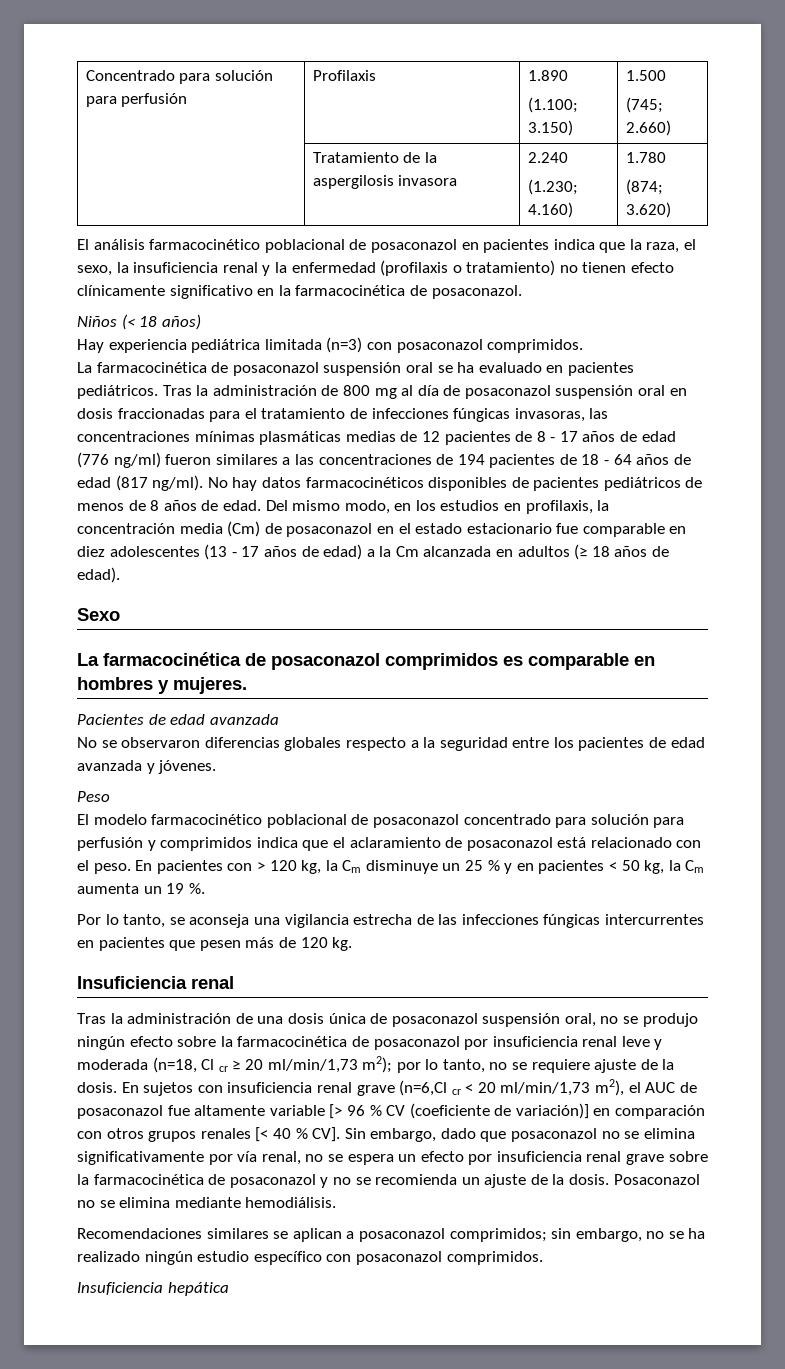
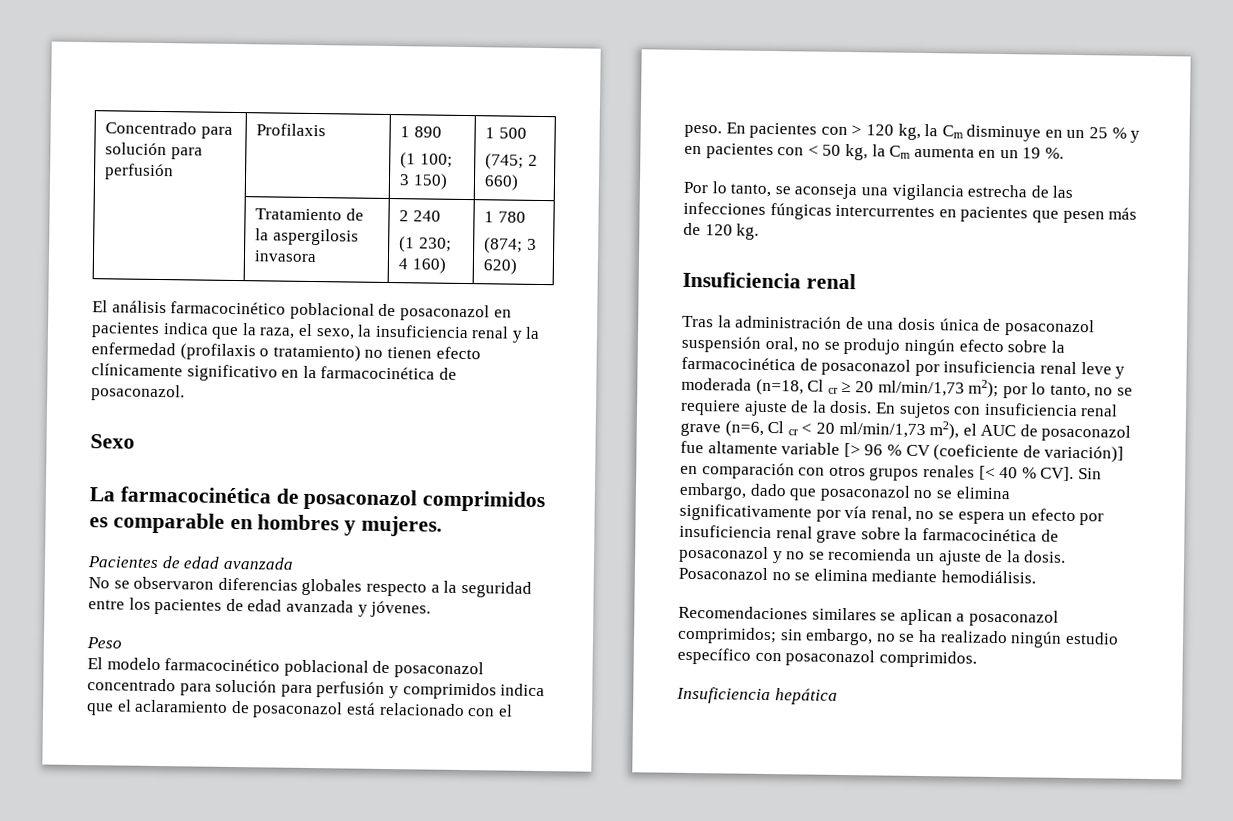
[527,70,568,81] [527,97,578,113] [527,120,573,136] [625,70,666,81] 1.890 // (1.100; 3.150) | 1.500 -> [400,126,442,138] [400,152,453,169] [399,173,448,190] [485,127,527,139] 1 890 // (1 100; 3 150) | 1 500
[625,120,671,136] 2.660) -> [527,154,538,166] [484,174,520,191] 2 660)
[527,152,568,163] [527,179,578,195] [527,202,573,218] [625,152,666,163] 2.240 // (1.230; 4.160) | 1.780 -> [399,210,441,222] [399,236,452,253] [398,257,446,274] [484,211,526,223] 2 240 // (1 230; 4 160) | 1 780
[625,202,671,218] 3.620) -> [526,238,537,250] [483,258,518,275] 3 620)
[77,314,201,330] [77,337,584,353] [77,362,634,376] [77,385,687,399] [77,408,609,422] [77,431,676,445] [77,452,691,468] [77,475,703,491] [77,500,610,514] [77,521,687,537] [77,544,670,560] [77,567,120,583] // Niños (< 18 años) // Hay experiencia pediátrica limitada (n=3) con posaconazol comprimidos. // La farmacocinética de posaconazol suspensión oral se ha evaluado en pacientes pediátricos. Tras la administración de 800 mg al día de posaconazol suspensión oral en dosis fraccionadas para el tratamiento de infecciones fúngicas invasoras, las concentraciones mínimas plasmáticas medias de 12 pacientes de 8 - 17 años de edad (776 ng/ml) fueron similares a las concentraciones de 194 pacientes de 18 - 64 años de edad (817 ng/ml). No hay datos farmacocinéticos disponibles de pacientes pediátricos de menos de 8 años de edad. Del mismo modo, en los estudios en profilaxis, la concentración media (Cm) de posaconazol en el estado estacionario fue comparable en diez adolescentes (13 - 17 años de edad) a la Cm alcanzada en adultos (≥ 18 años de edad). -> (185, 393) none
(438, 867) none -> [1044,129,1063,138] en
(605, 867) none -> [777,147,805,156] con
(139, 888) none -> [978,149,997,158] en
[399,1080,448,1096] (n=6,Cl -> [724,420,785,437] (n=6, Cl

